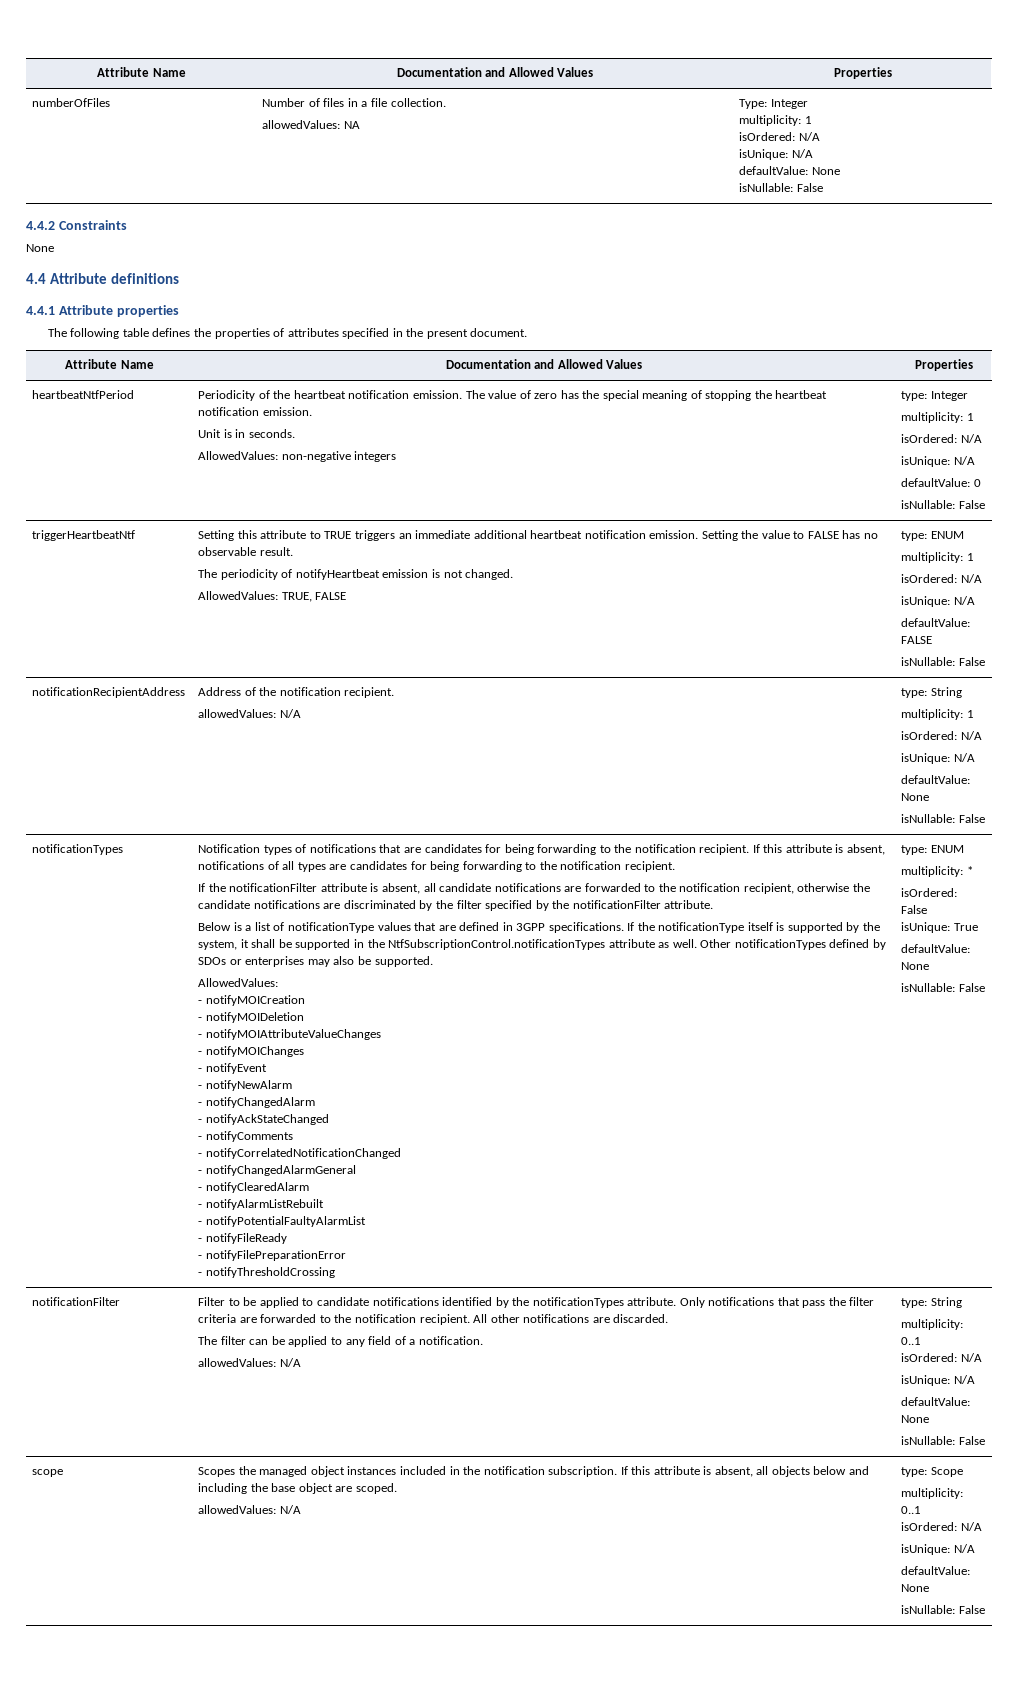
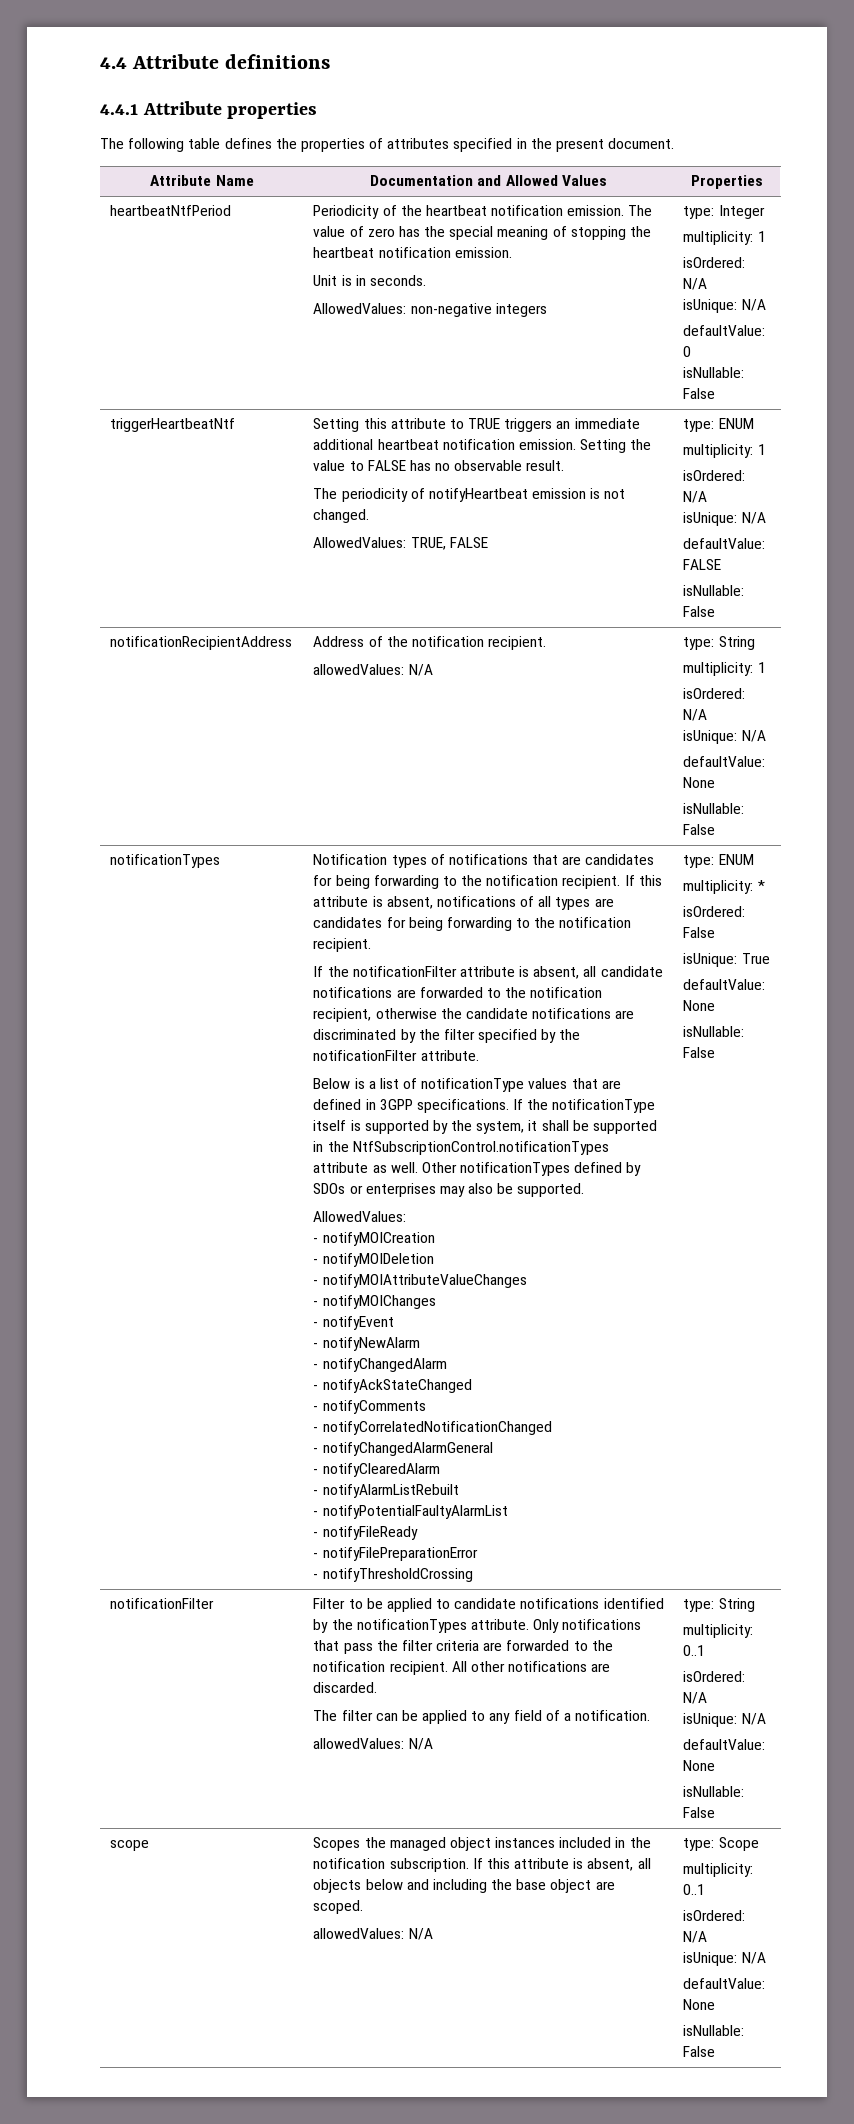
[97,67,186,77] [396,67,594,77] [833,67,892,79] [32,98,111,107] [262,98,446,107] [262,120,360,129] [739,99,808,109] [739,115,812,126] [739,132,820,141] [739,149,813,160] [739,166,840,175] [739,183,823,192] [26,220,127,230] [26,244,54,252] Attribute Name | Documentation and Allowed Values | Properties // numberOfFiles | Number of files in a file collection. // allowedValues: NA | Type: Integer // multiplicity: 1 // isOrdered: N/A // isUnique: N/A // defaultValue: None // isNullable: False // 4.4.2 Constraints // None // -> (100, 63) none

